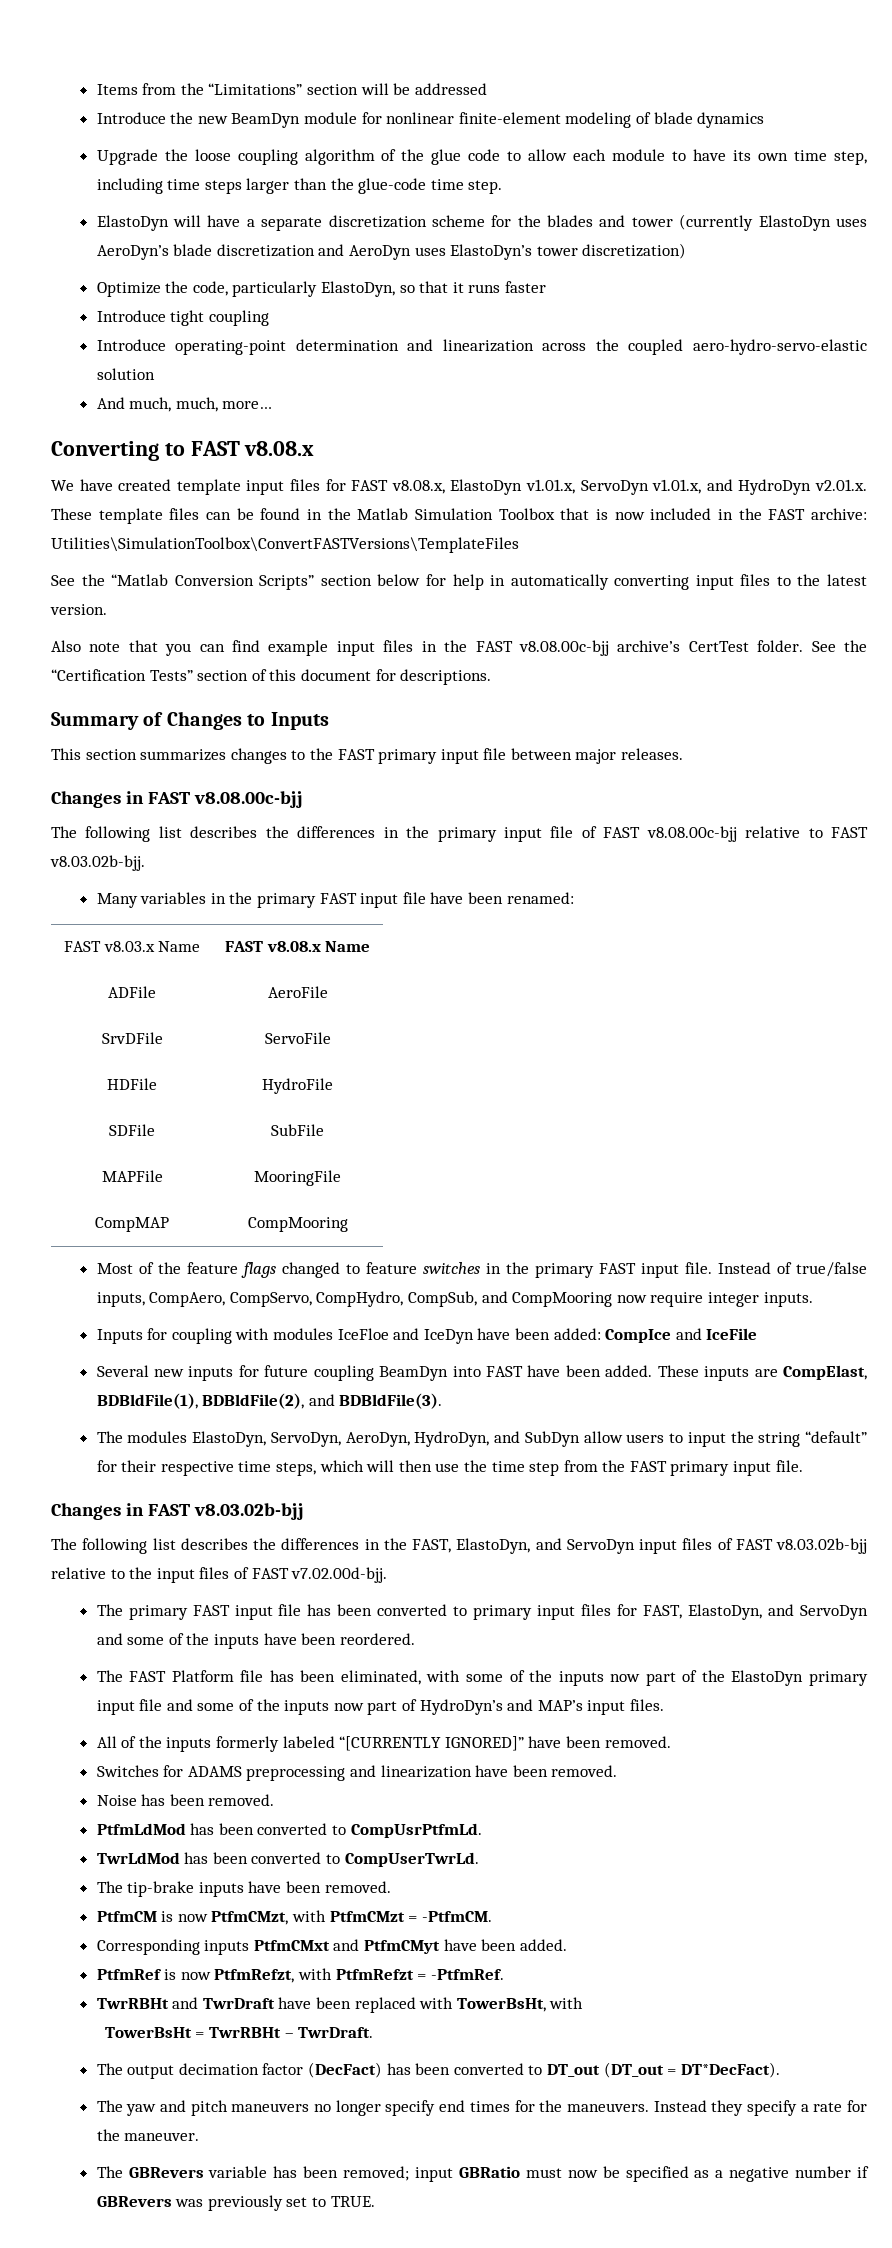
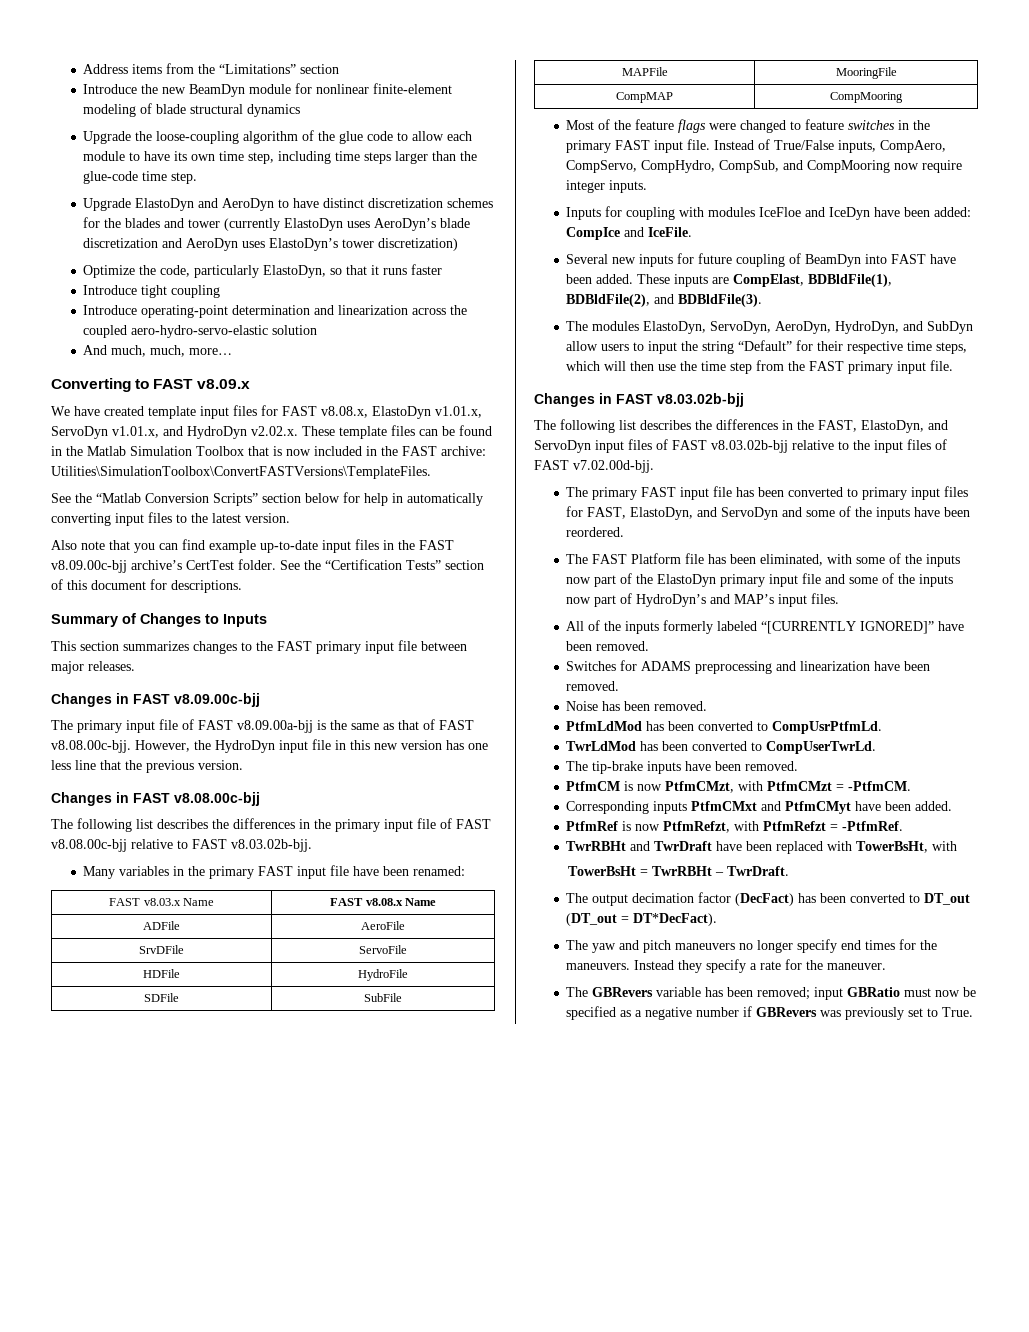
[96,84,138,95] Items -> [83,64,163,74] Address items
[360,83,487,95] will be addressed -> (340, 69) none
(693, 118) none -> [190,104,244,114] structural
[194,149,298,165] loose coupling -> [156,131,240,144] loose-coupling
[96,215,485,231] ElastoDyn will have a separate discretization scheme -> [83,198,494,211] Upgrade ElastoDyn and AeroDyn to have distinct discretization schemes
[244,441,315,456] v8.08.x -> [196,379,250,389] v8.09.x
[815,479,868,491] v2.01.x. -> [251,426,298,436] v2.02.x.
[51,537,519,553] Utilities\SimulationToolbox\ConvertFASTVersions\TemplateFiles -> [51,466,431,479] Utilities\SimulationToolbox\ConvertFASTVersions\TemplateFiles.
(329, 648) none -> [260,540,318,553] up-to-date
[518,640,609,656] v8.08.00c-bjj -> [51,560,127,573] v8.09.00c-bjj
(684, 754) none -> [51,693,260,707] [51,719,474,733] [51,739,488,753] [51,760,243,773] // Changes in FAST v8.09.00c-bjj // The primary input file of FAST v8.09.00a-bjj is the same as that of FAST v8.08.00c-bjj. However, the HydroDyn input file in this new version has one less line that the previous version.
(276, 1270) none -> [709,123,737,130] were
[795,1262,867,1277] true/false -> [774,140,835,150] True/False
[706,1328,758,1340] IceFile -> [648,227,693,237] IceFile.
(374, 1373) none -> [789,253,802,264] of
[805,1431,868,1443] “default” -> [738,340,793,351] “Default”
[330,2196,375,2207] TRUE. -> [942,1007,974,1017] True.

